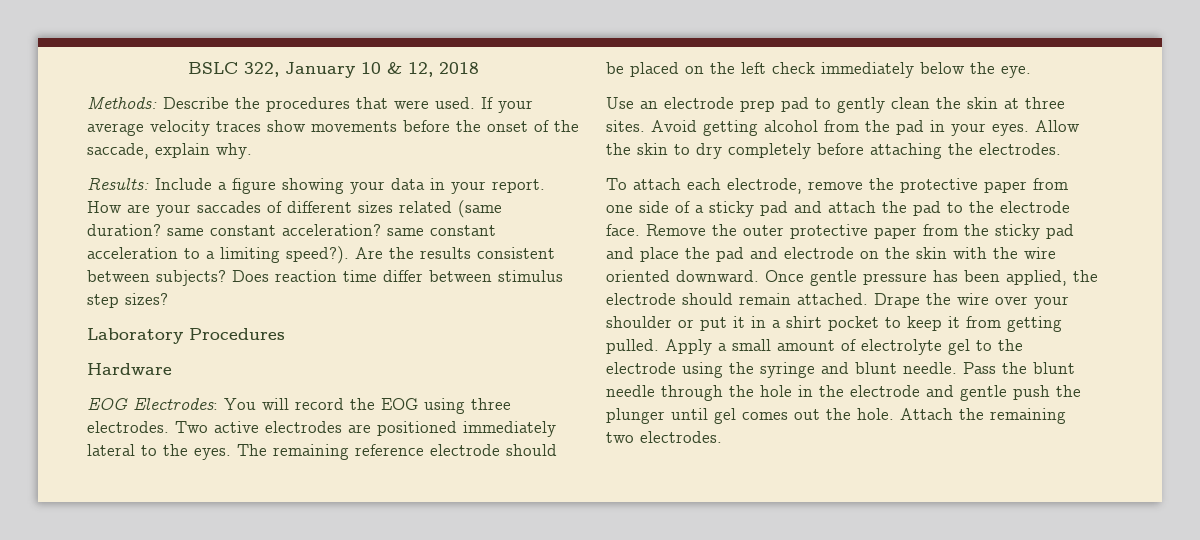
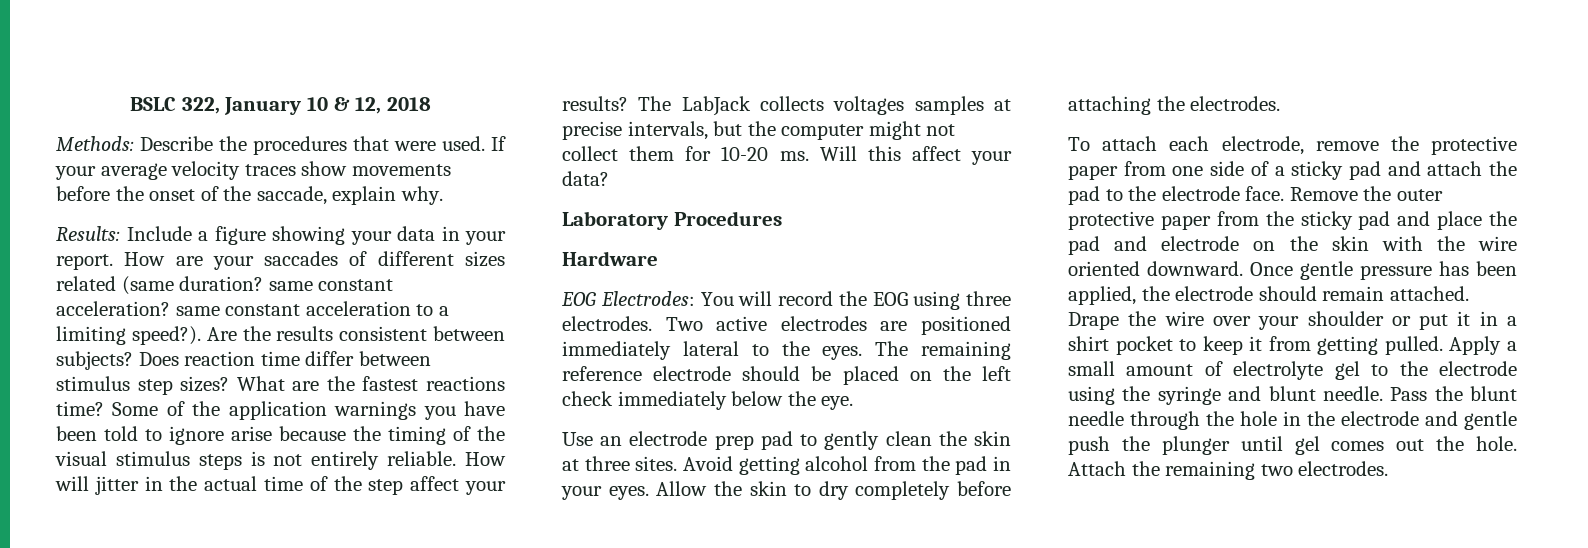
(168, 299) none -> [236,376,505,391] [56,401,505,420] [56,426,505,445] [55,451,506,470] [55,476,507,495] [562,96,1011,116] [562,121,956,140] [562,146,1012,165] [562,171,609,186] What are the fastest reactions time? Some of the application warnings you have been told to ignore arise because the timing of the visual stimulus steps is not entirely reliable. How will jitter in the actual time of the step affect your results? The LabJack collects voltages samples at precise intervals, but the computer might not collect them for 10-20 ms. Will this affect your data?

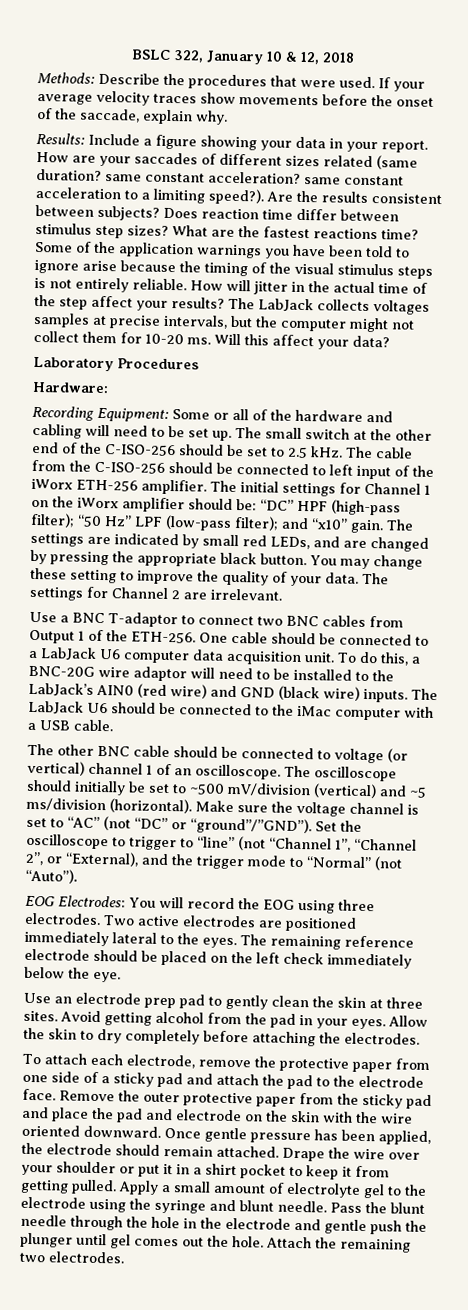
[562,251,658,266] Hardware -> [32,381,109,394] [32,405,393,423] [32,423,432,441] [32,441,413,459] [31,459,434,480] [31,478,431,497] [31,496,401,516] [30,512,414,534] [30,532,429,552] [30,549,423,570] [30,567,389,587] [29,586,282,601] [29,611,404,628] [29,629,429,646] [28,647,420,666] [28,665,394,682] [28,682,438,703] [28,700,434,721] [27,719,114,732] [27,743,408,764] [27,760,397,782] [26,779,427,799] [26,797,419,817] [26,816,362,835] [26,833,417,852] [25,851,402,871] [25,868,78,884] Hardware: // Recording Equipment: Some or all of the hardware and cabling will need to be set up. The small switch at the other end of the C-ISO-256 should be set to 2.5 kHz. The cable from the C-ISO-256 should be connected to left input of the iWorx ETH-256 amplifier. The initial settings for Channel 1 on the iWorx amplifier should be: “DC” HPF (high-pass filter); “50 Hz” LPF (low-pass filter); and “x10” gain. The settings are indicated by small red LEDs, and are changed by pressing the appropriate black button. You may change these setting to improve the quality of your data. The settings for Channel 2 are irrelevant. // Use a BNC T-adaptor to connect two BNC cables from Output 1 of the ETH-256. One cable should be connected to a LabJack U6 computer data acquisition unit. To do this, a BNC-20G wire adaptor will need to be installed to the LabJack’s AIN0 (red wire) and GND (black wire) inputs. The LabJack U6 should be connected to the iMac computer with a USB cable. // The other BNC cable should be connected to voltage (or vertical) channel 1 of an oscilloscope. The oscilloscope should initially be set to ~500 mV/division (vertical) and ~5 ms/division (horizontal). Make sure the voltage channel is set to “AC” (not “DC” or “ground”/”GND”). Set the oscilloscope to trigger to “line” (not “Channel 1”, “Channel 2”, or “External), and the trigger mode to “Normal” (not “Auto”).

